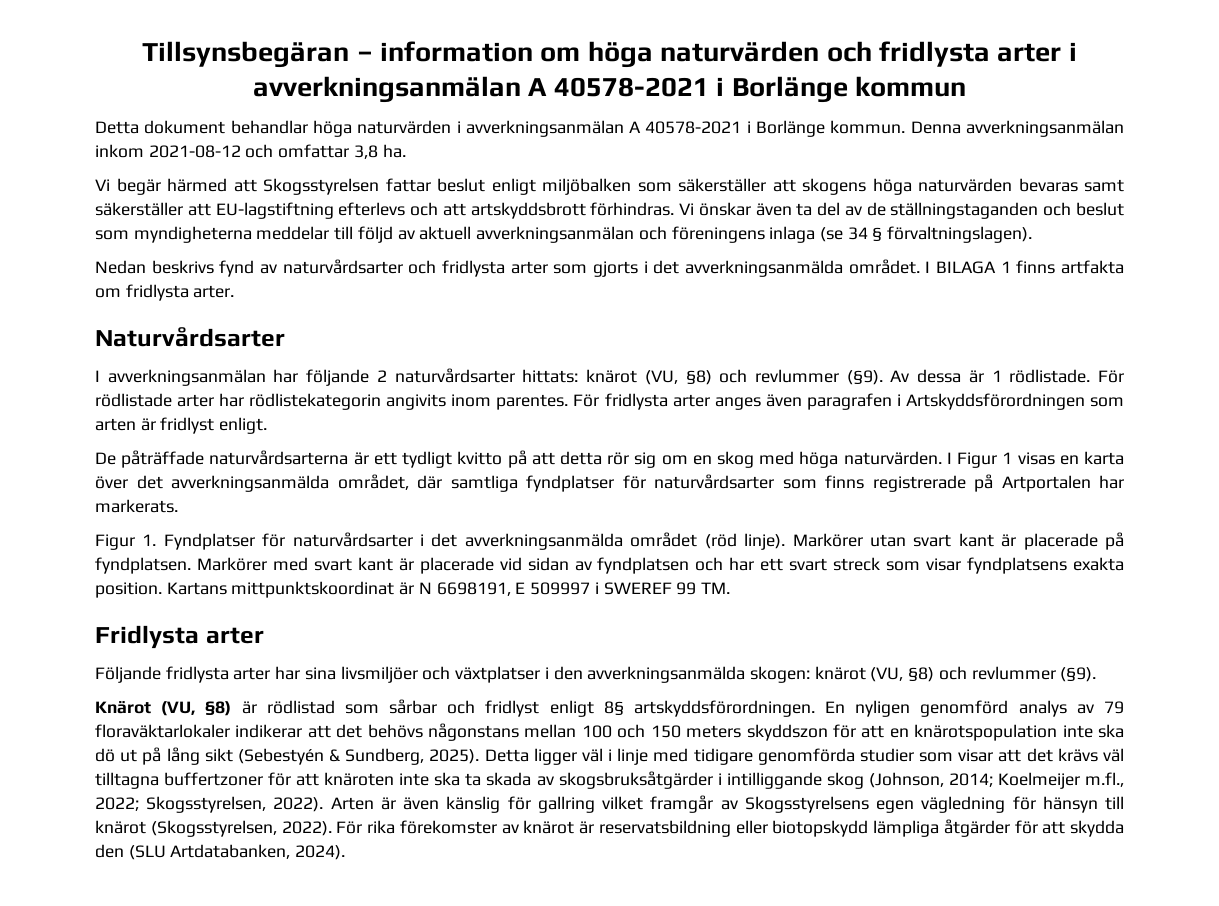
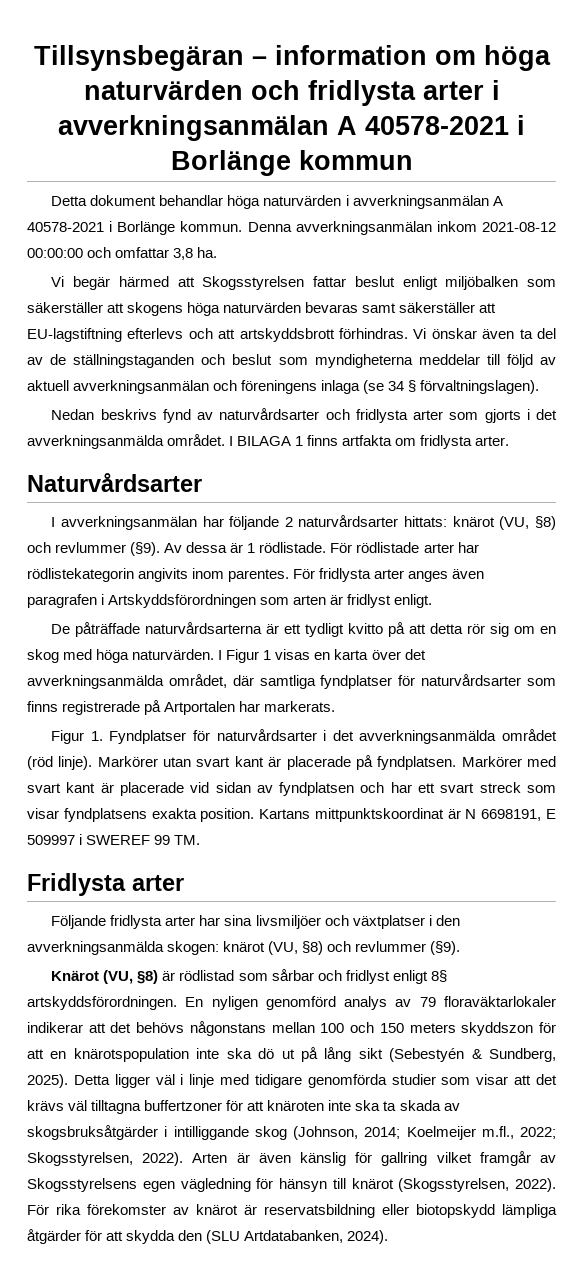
(241, 151) none -> [27,248,83,258] 00:00:00

